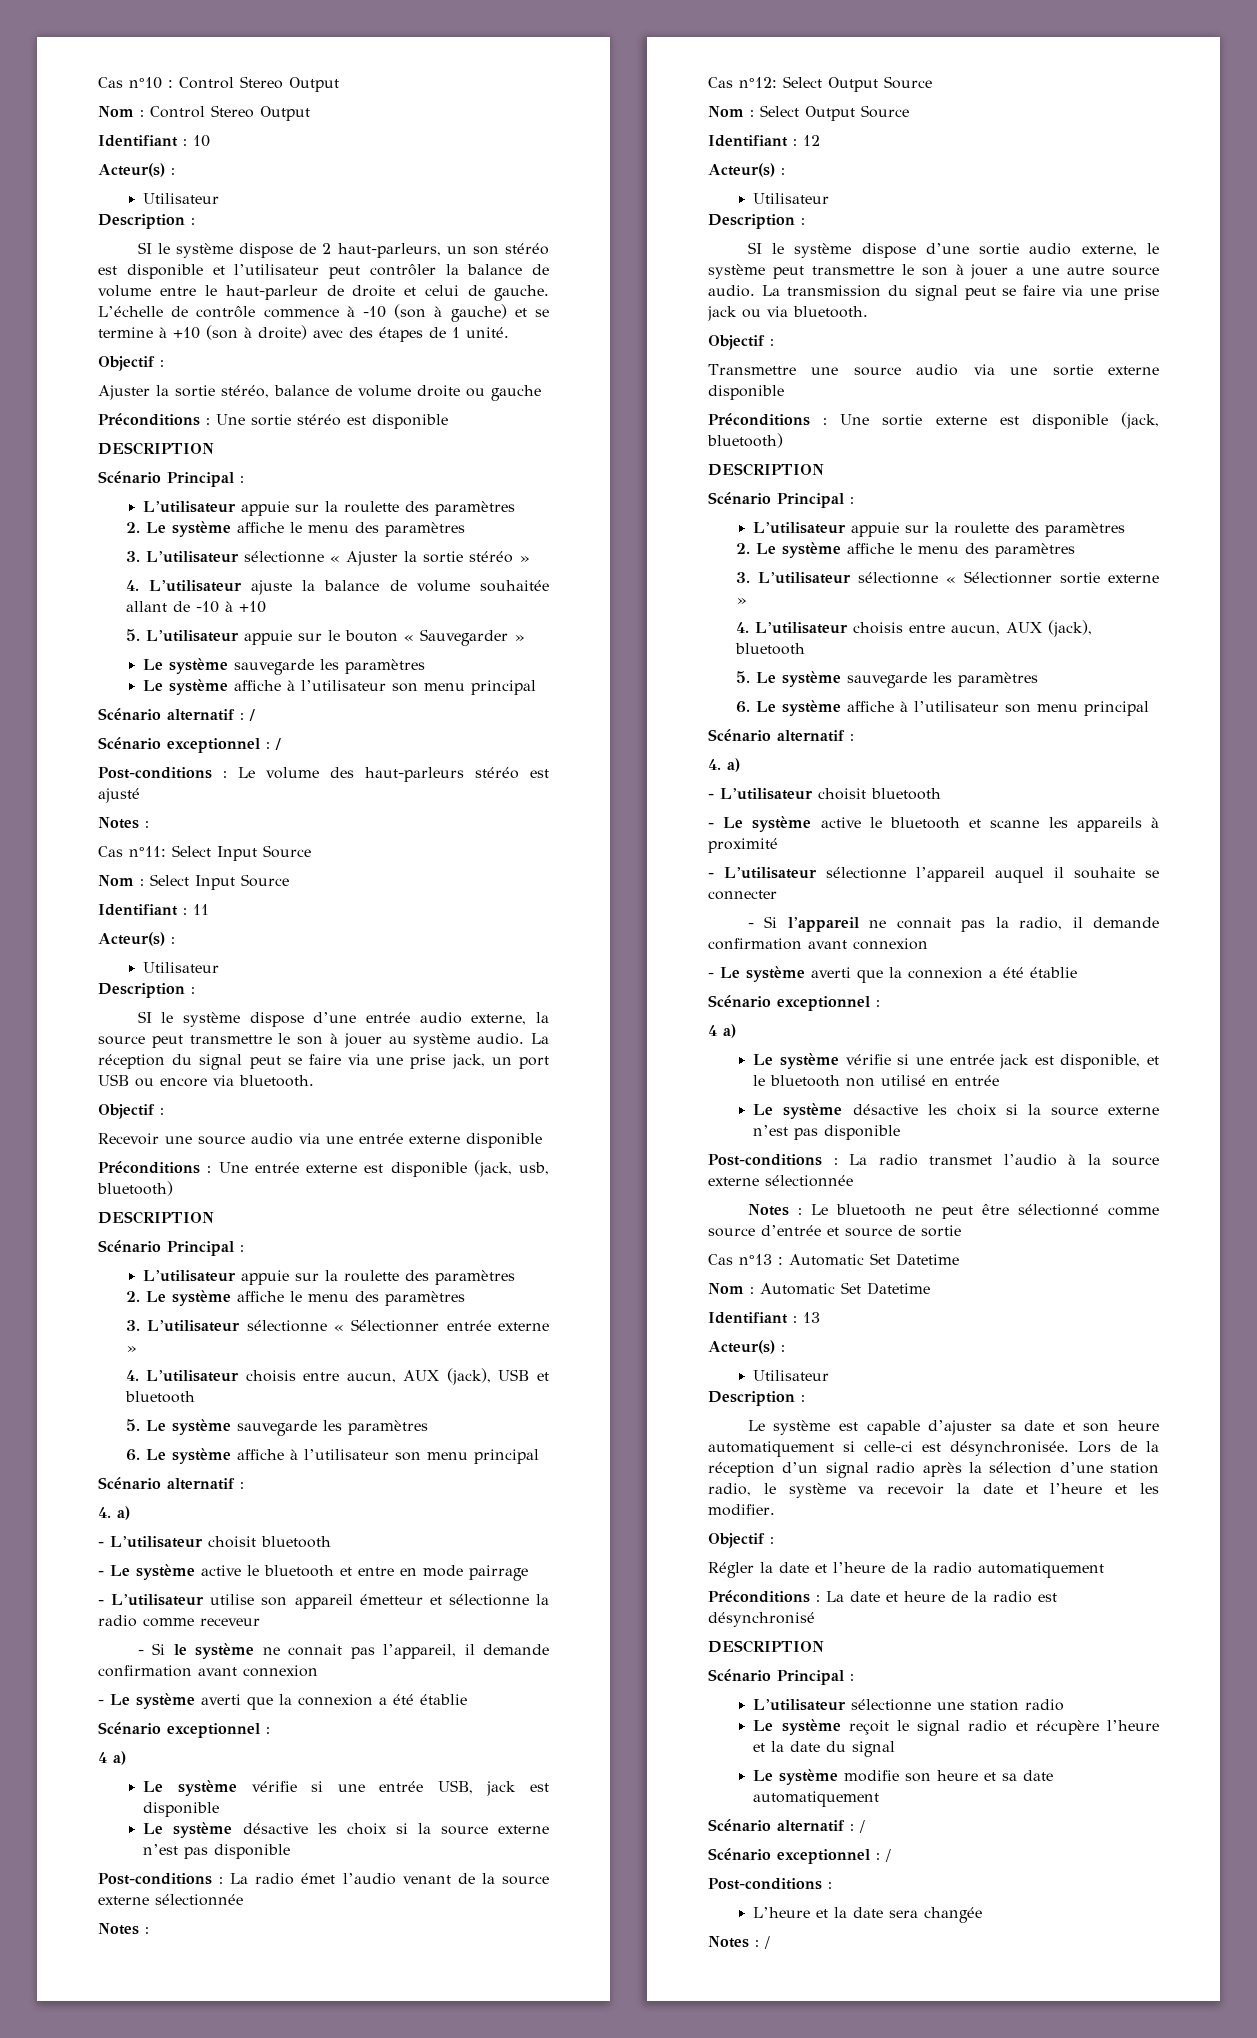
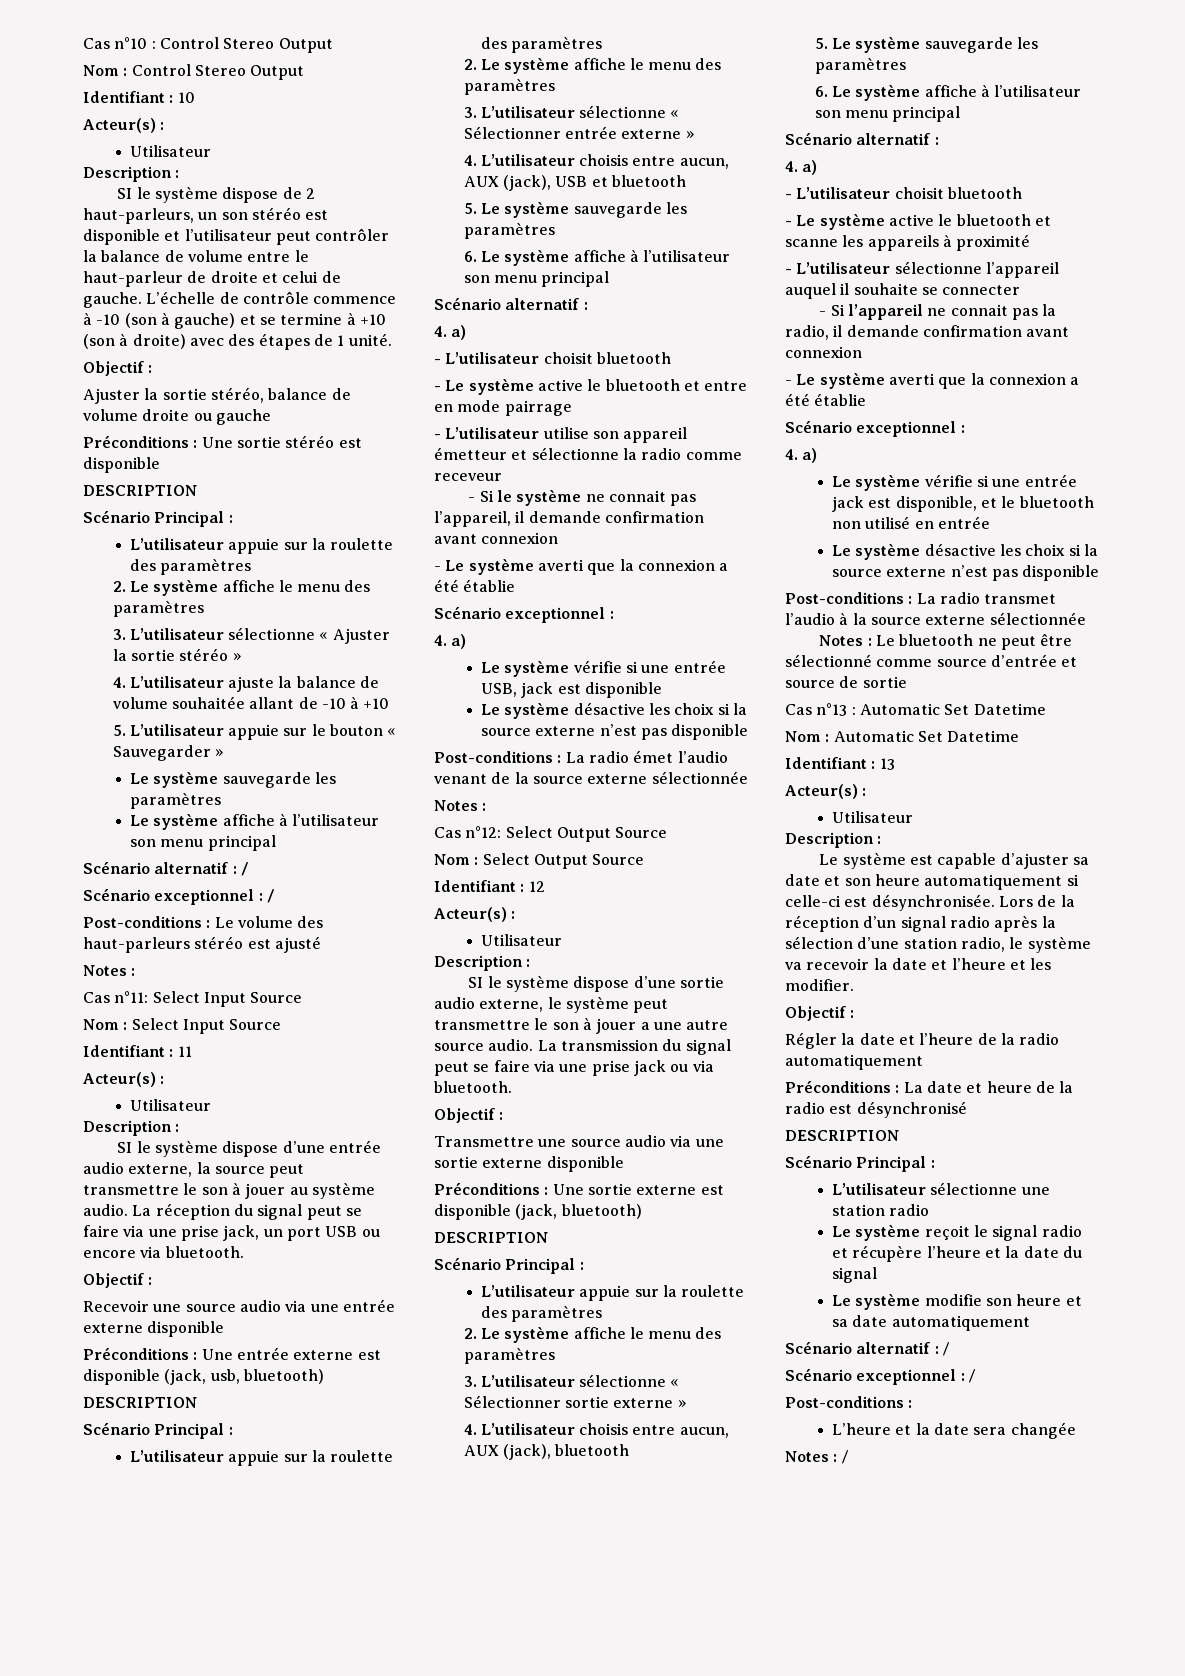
[98,1752,107,1763] 4 -> [434,635,447,646] 4.
[708,1025,717,1036] 4 -> [785,449,798,460] 4.

